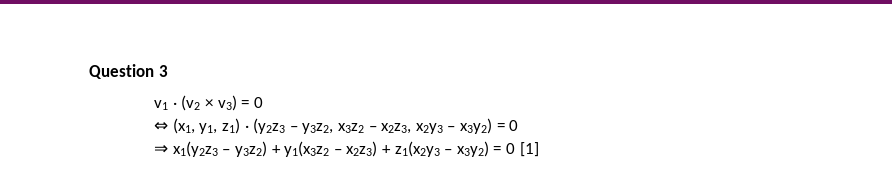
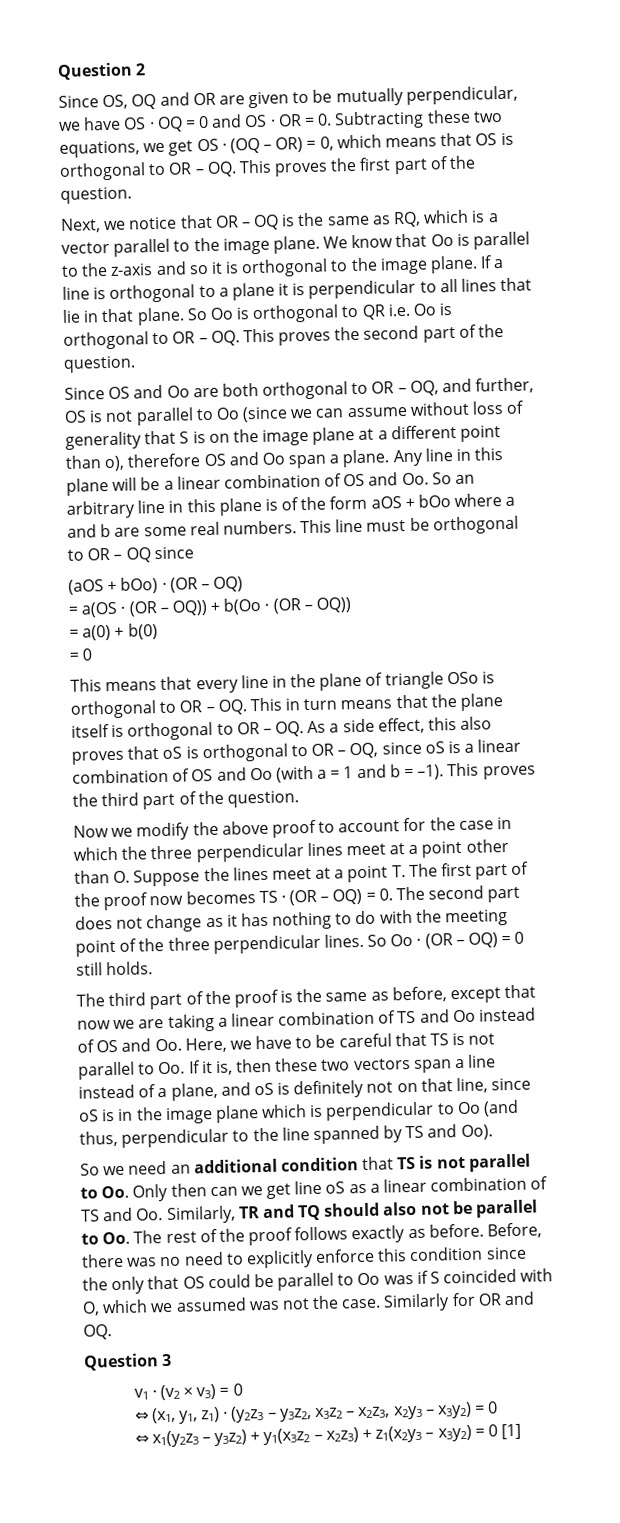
[89,64,154,79] Question -> [57,62,147,80] [58,85,518,110] [59,109,503,132] [59,132,514,158] [59,155,477,181] [60,186,132,204] [60,209,499,233] [61,231,531,257] [61,255,505,278] [62,277,533,303] [62,303,453,326] [63,323,505,350] [63,355,136,373] [64,377,535,400] [64,400,526,426] [65,424,502,450] [65,447,504,472] [66,472,476,496] [66,493,516,519] [67,515,519,538] [67,546,194,563] [68,576,244,595] [68,597,352,618] [69,623,158,641] [69,648,93,661] [70,671,496,694] [70,693,504,719] [71,716,493,741] [71,738,522,765] [72,762,536,784] [72,790,299,810] [73,816,513,841] [73,838,509,863] [74,861,530,887] [74,885,521,911] [75,909,509,933] [75,931,525,957] [76,961,154,976] [76,984,537,1010] [77,1007,537,1032] [77,1032,496,1053] [78,1054,497,1080] [78,1077,532,1101] [79,1099,520,1125] [79,1124,493,1148] [80,1153,531,1176] [80,1176,549,1202] [81,1199,539,1225] [81,1222,543,1246] [81,1246,527,1269] [82,1268,554,1295] [82,1291,536,1316] [83,1324,112,1340] [83,1353,159,1371] Question 2 // Since OS, OQ and OR are given to be mutually perpendicular, we have OS · OQ = 0 and OS · OR = 0. Subtracting these two equations, we get OS · (OQ – OR) = 0, which means that OS is orthogonal to OR – OQ. This proves the first part of the question. // Next, we notice that OR – OQ is the same as RQ, which is a vector parallel to the image plane. We know that Oo is parallel to the z-axis and so it is orthogonal to the image plane. If a line is orthogonal to a plane it is perpendicular to all lines that lie in that plane. So Oo is orthogonal to QR i.e. Oo is orthogonal to OR – OQ. This proves the second part of the question. // Since OS and Oo are both orthogonal to OR – OQ, and further, OS is not parallel to Oo (since we can assume without loss of generality that S is on the image plane at a different point than o), therefore OS and Oo span a plane. Any line in this plane will be a linear combination of OS and Oo. So an arbitrary line in this plane is of the form aOS + bOo where a and b are some real numbers. This line must be orthogonal to OR – OQ since // (aOS + bOo) · (OR – OQ) // = a(OS · (OR – OQ)) + b(Oo · (OR – OQ)) // = a(0) + b(0) // = 0 // This means that every line in the plane of triangle OSo is orthogonal to OR – OQ. This in turn means that the plane itself is orthogonal to OR – OQ. As a side effect, this also proves that oS is orthogonal to OR – OQ, since oS is a linear combination of OS and Oo (with a = 1 and b = –1). This proves the third part of the question. // Now we modify the above proof to account for the case in which the three perpendicular lines meet at a point other than O. Suppose the lines meet at a point T. The first part of the proof now becomes TS · (OR – OQ) = 0. The second part does not change as it has nothing to do with the meeting point of the three perpendicular lines. So Oo · (OR – OQ) = 0 still holds. // The third part of the proof is the same as before, except that now we are taking a linear combination of TS and Oo instead of OS and Oo. Here, we have to be careful that TS is not parallel to Oo. If it is, then these two vectors span a line instead of a plane, and oS is definitely not on that line, since oS is in the image plane which is perpendicular to Oo (and thus, perpendicular to the line spanned by TS and Oo). // So we need an additional condition that TS is not parallel to Oo. Only then can we get line oS as a linear combination of TS and Oo. Similarly, TR and TQ should also not be parallel to Oo. The rest of the proof follows exactly as before. Before, there was no need to explicitly enforce this condition since the only that OS could be parallel to Oo was if S coincided with O, which we assumed was not the case. Similarly for OR and OQ. // Question
[154,145,169,154] ⇒ -> [134,1434,149,1444] ⇔

